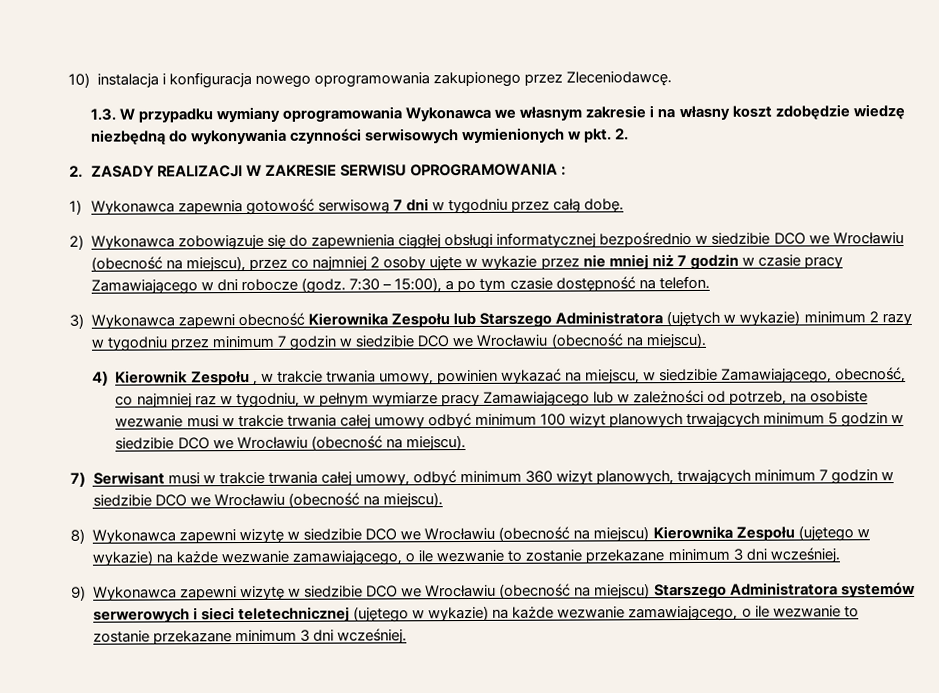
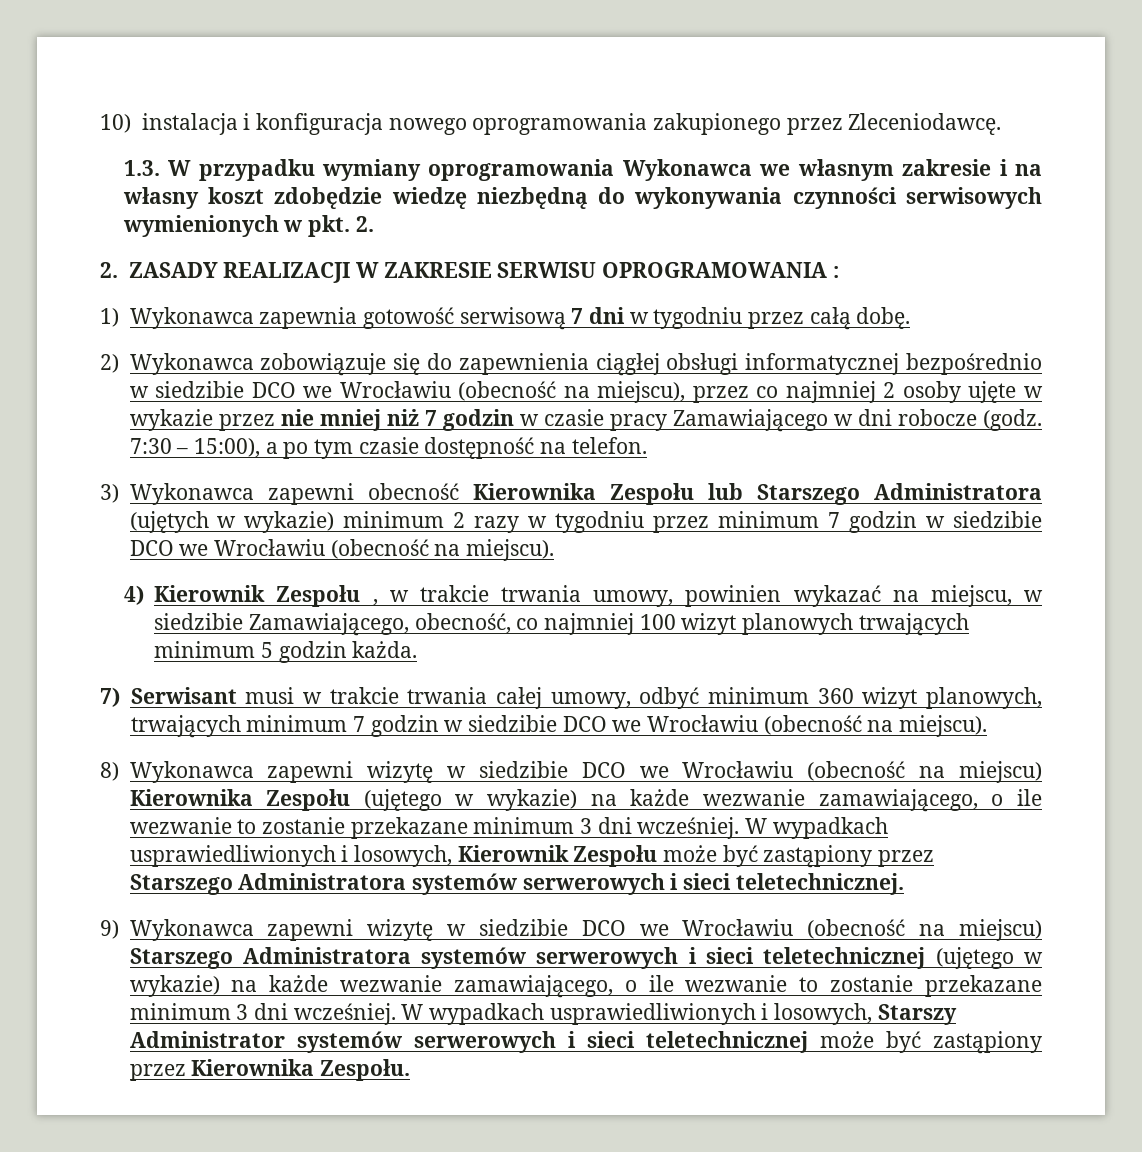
[194,389,869,409] [115,412,537,429] raz w tygodniu, w pełnym wymiarze pracy Zamawiającego lub w zależności od potrzeb, na osobiste wezwanie musi w trakcie trwania całej umowy odbyć minimum -> (634, 624) none
[891,415,905,424] [115,435,466,451] w siedzibie DCO we Wrocławiu (obecność na miejscu). -> [352,641,418,658] każda.
(840, 555) none -> [744,817,888,839] [129,845,934,868] [129,873,904,895] W wypadkach usprawiedliwionych i losowych, Kierownik Zespołu może być zastąpiony przez Starszego Administratora systemów serwerowych i sieci teletechnicznej.
(408, 636) none -> [401,1003,957,1025] [129,1031,1042,1054] [129,1059,410,1081] W wypadkach usprawiedliwionych i losowych, Starszy Administrator systemów serwerowych i sieci teletechnicznej może być zastąpiony przez Kierownika Zespołu.

